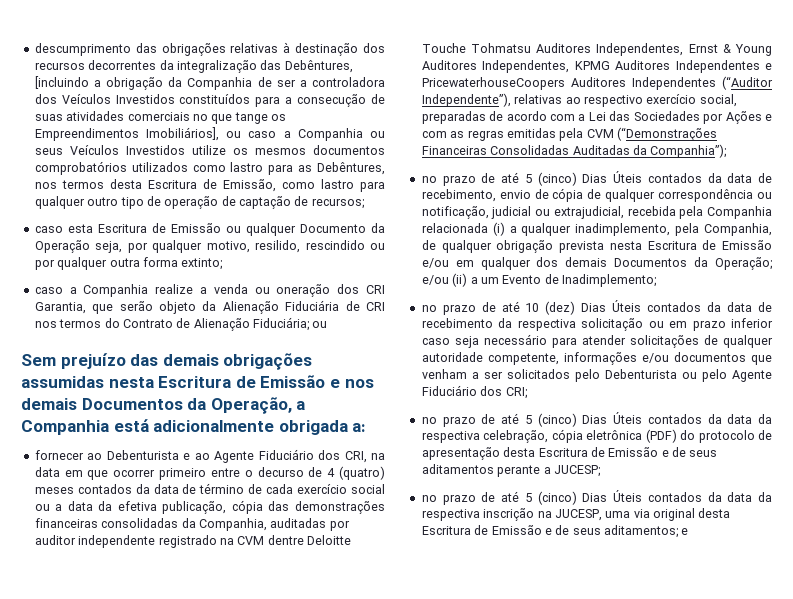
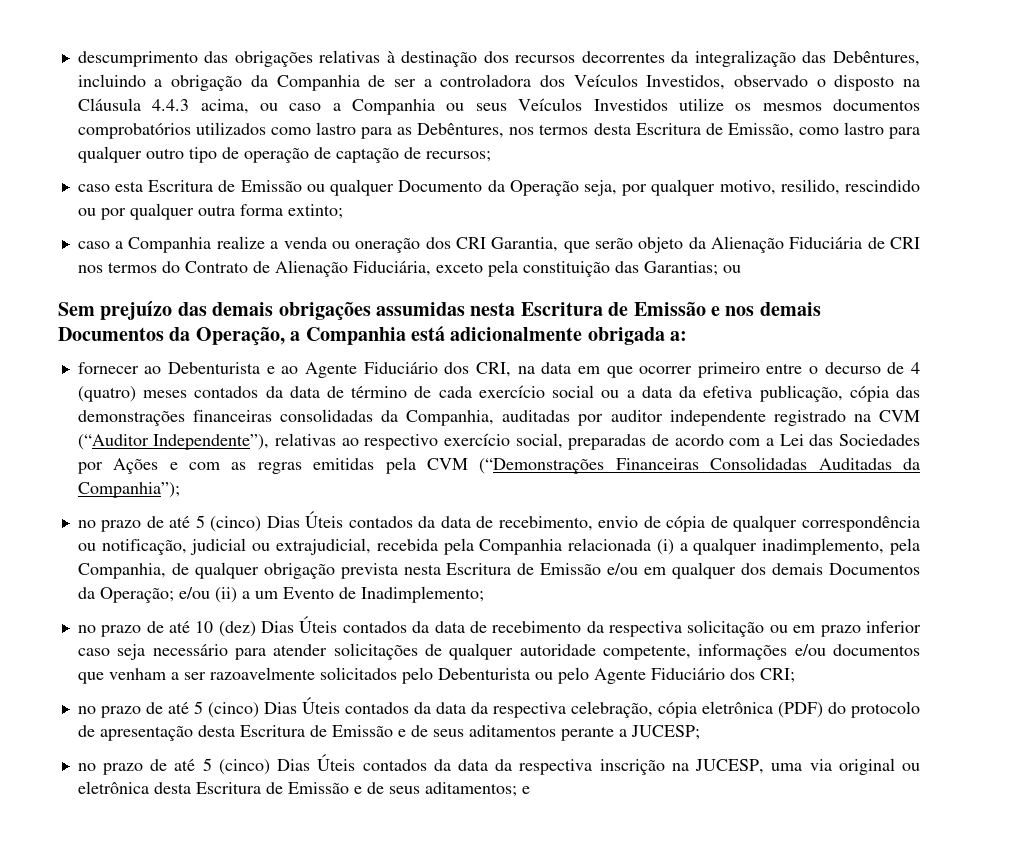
[34,76,89,89] [incluindo -> [77,74,146,87] incluindo
[115,94,386,107] [34,111,286,124] [34,127,219,141] Investidos constituídos para a consecução de suas atividades comerciais no que tange os Empreendimentos Imobiliários], -> [646,75,920,91] [77,98,249,114] Investidos, observado o disposto na Cláusula 4.4.3 acima,
[253,317,309,331] Fiduciária; -> [352,260,718,277] Fiduciária, exceto pela constituição das Garantias;
[267,535,351,545] [421,43,772,56] [421,60,772,73] [421,77,716,90] dentre Deloitte Touche Tohmatsu Auditores Independentes, Ernst & Young Auditores Independentes, KPMG Auditores Independentes e PricewaterhouseCoopers Auditores Independentes -> (921, 416) none
(503, 375) none -> [209,667,315,680] razoavelmente
(695, 514) none -> [901,763,920,771] [77,781,149,794] ou eletrônica

